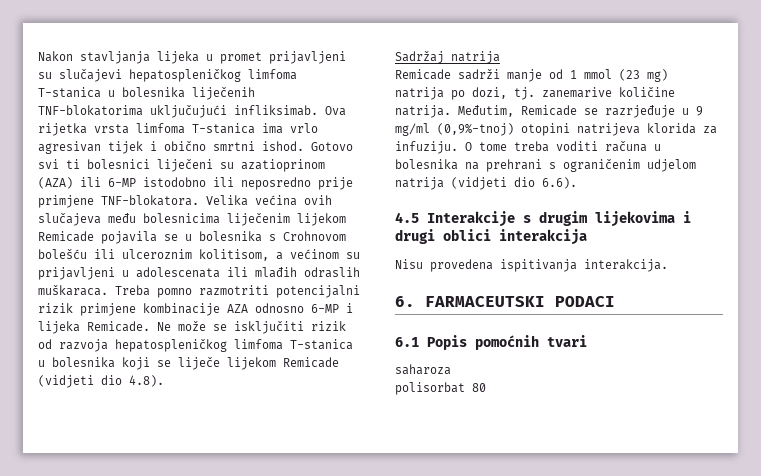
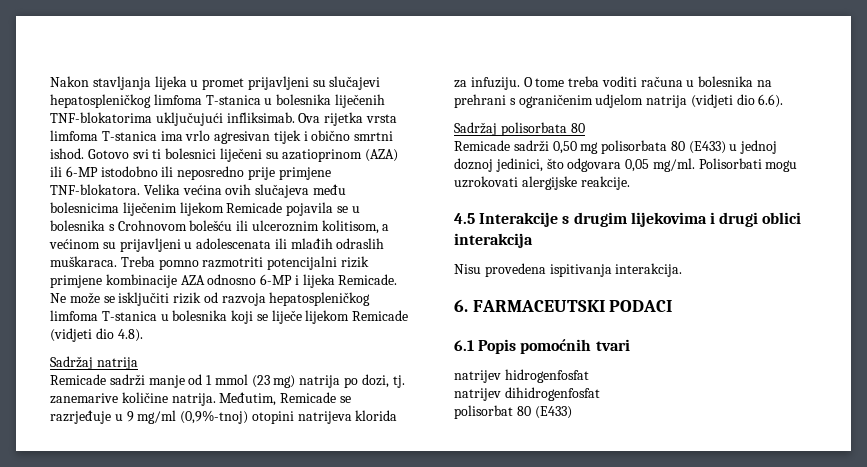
(577, 183) none -> [454,122,585,136] [454,140,778,154] [454,158,798,172] [454,176,630,190] // Sadržaj polisorbata 80 // Remicade sadrži 0,50 mg polisorbata 80 (E433) u jednoj doznoj jedinici, što odgovara 0,05 mg/ml. Polisorbati mogu uzrokovati alergijske reakcije.
[395,364,451,375] saharoza -> [454,369,589,383] [454,387,600,401] natrijev hidrogenfosfat // natrijev dihidrogenfosfat
(486, 387) none -> [534,406,572,419] (E433)

